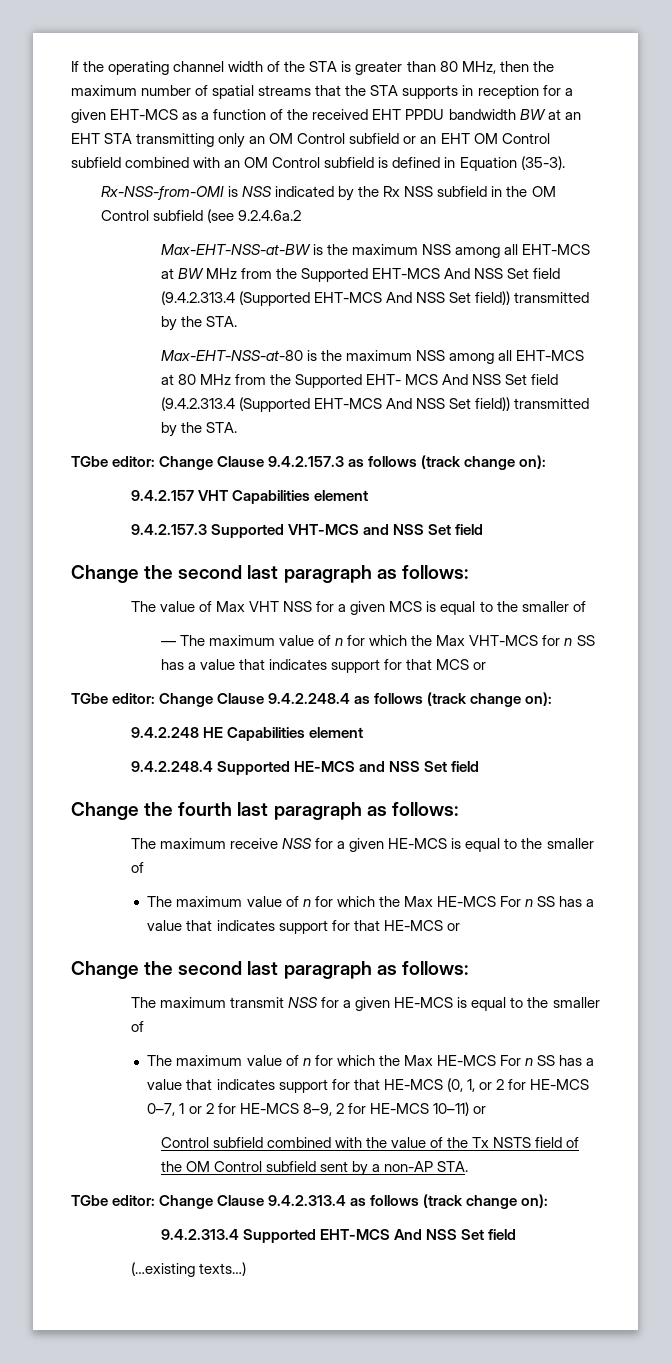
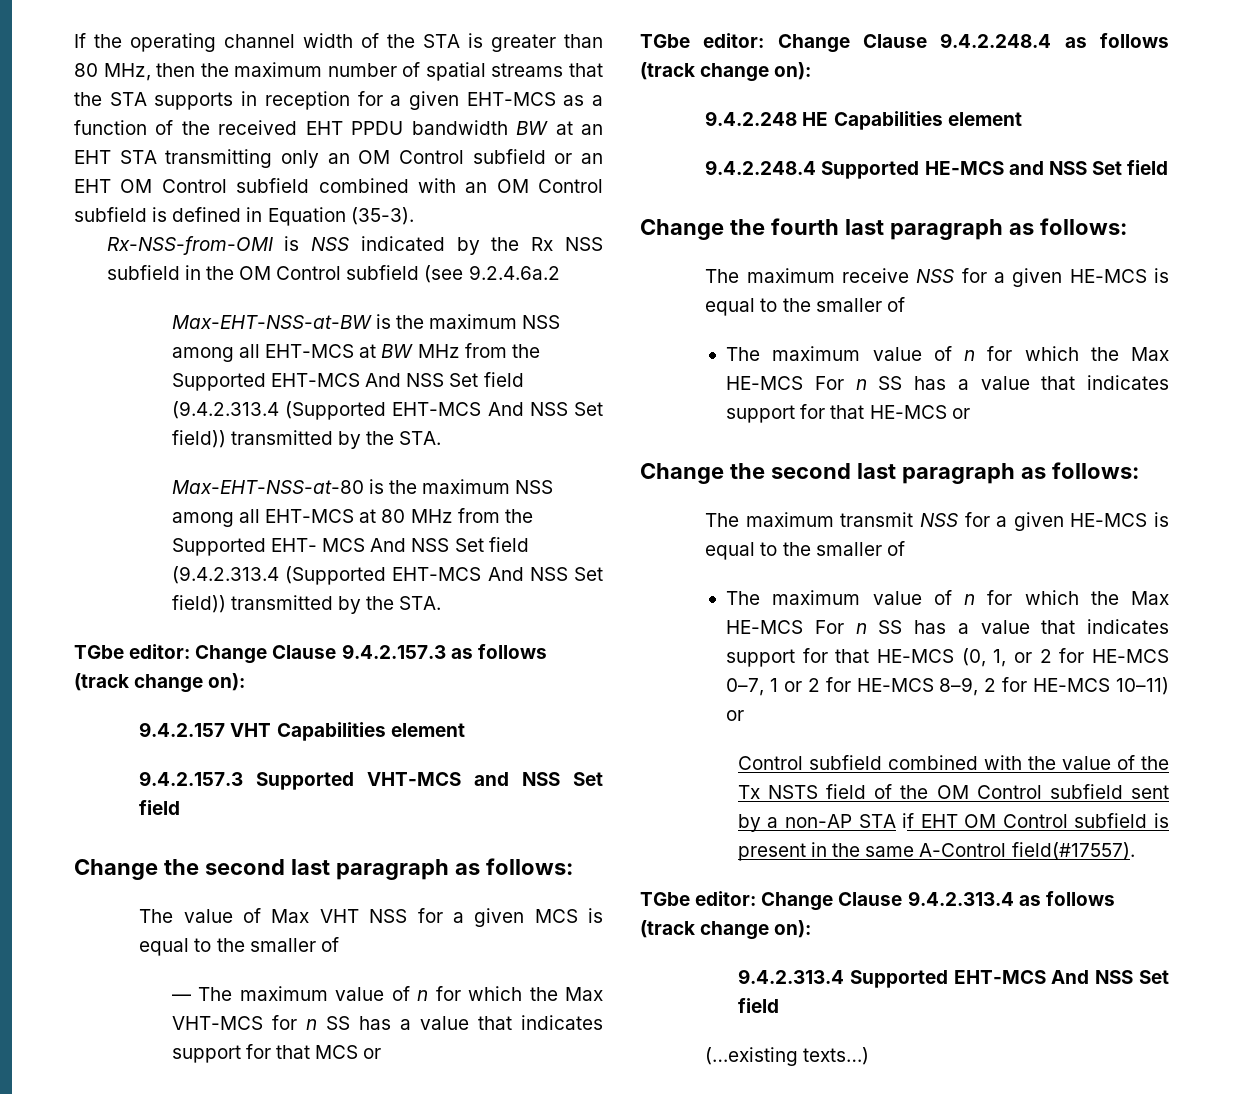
[437,1161,469,1172] STA. -> [858,813,1169,828] [737,842,1135,861] STA if EHT OM Control subfield is present in the same A-Control field(#17557).

